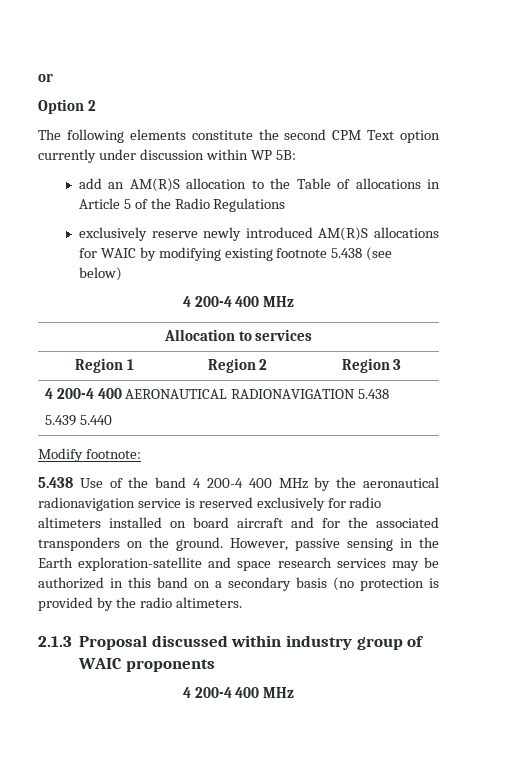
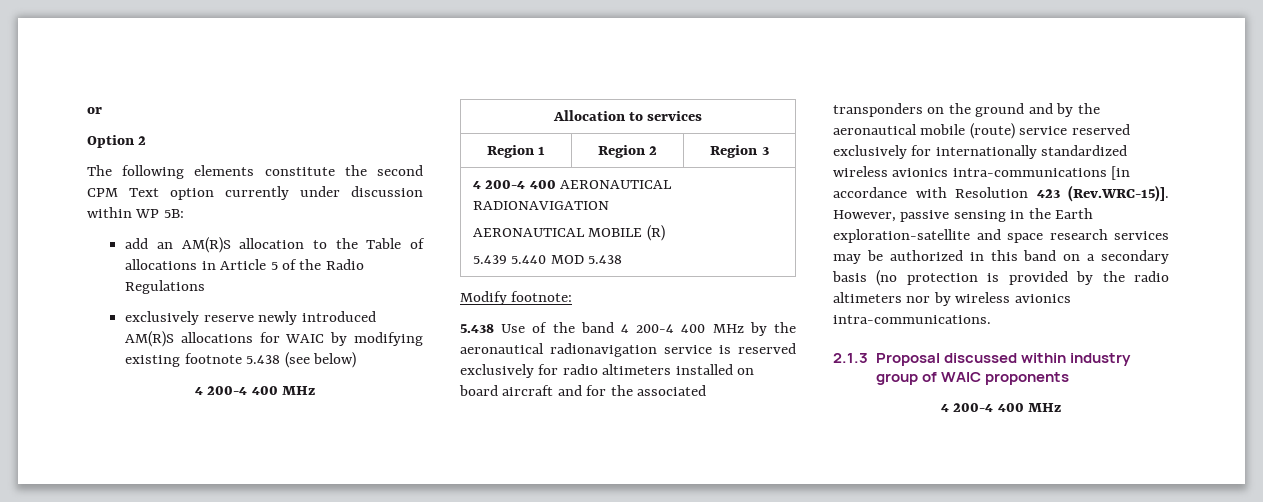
[358,389,390,399] 5.438 -> [472,225,665,241] // AERONAUTICAL MOBILE (R)
(112, 420) none -> [550,255,623,264] MOD 5.438
[176,537,223,551] ground. -> [975,103,1100,117] [833,123,1130,139] [833,145,1128,159] [833,166,1131,180] [833,185,1169,202] ground and by the aeronautical mobile (route) service reserved exclusively for internationally standardized wireless avionics intra-communications [in accordance with Resolution 423 (Rev.WRC-15)].
[175,597,242,608] altimeters. -> [833,292,1071,306] [833,315,991,324] altimeters nor by wireless avionics intra-communications.

